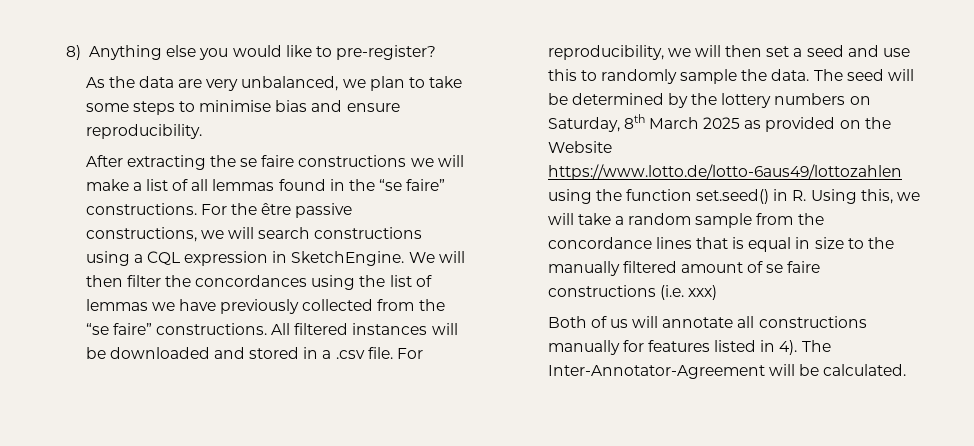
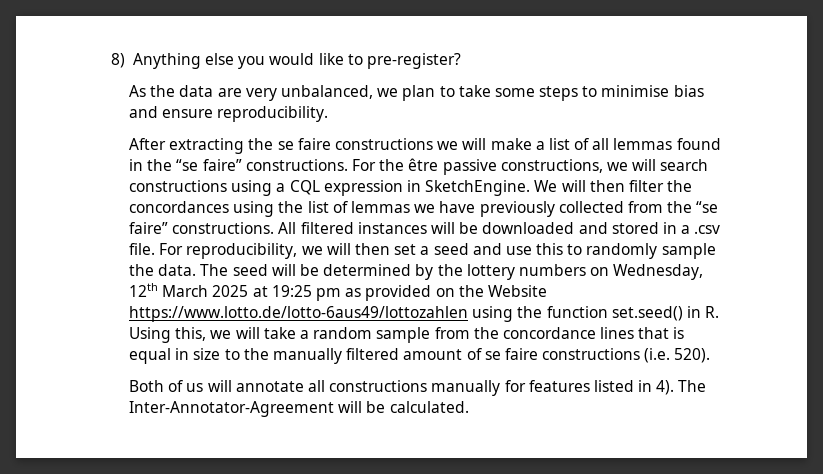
[547,114,741,132] Saturday, 8th March 2025 -> [613,264,704,280] [129,283,342,301] Wednesday, 12th March 2025 at 19:25 pm
[687,285,717,300] xxx) -> [674,348,711,363] 520).

